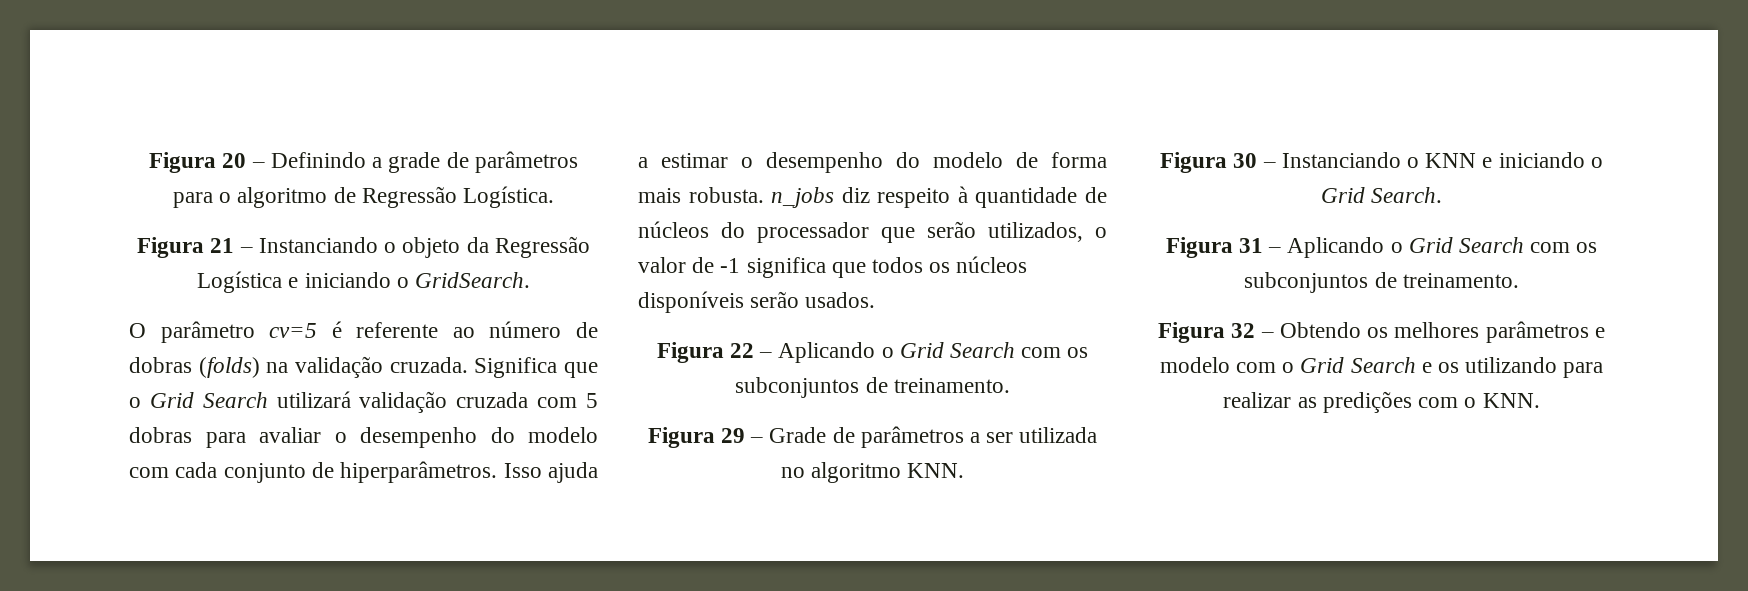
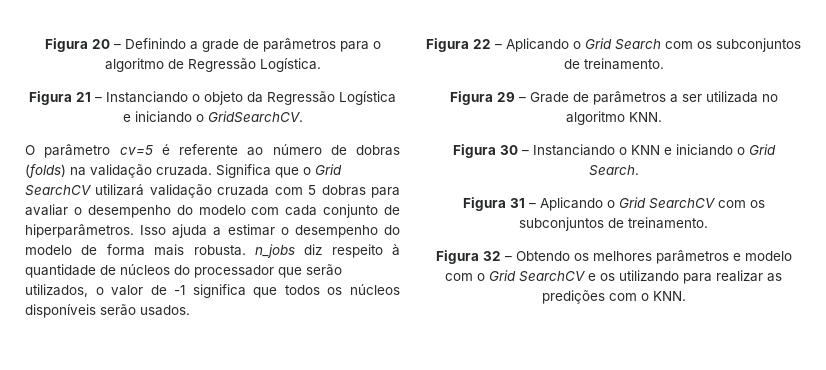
[414,272,530,288] GridSearch. -> [207,111,303,123] GridSearchCV.
[202,392,268,408] Search -> [25,185,91,196] SearchCV
[1458,237,1524,253] Search -> [648,198,715,209] SearchCV
[1350,357,1416,373] Search -> [519,271,585,282] SearchCV

